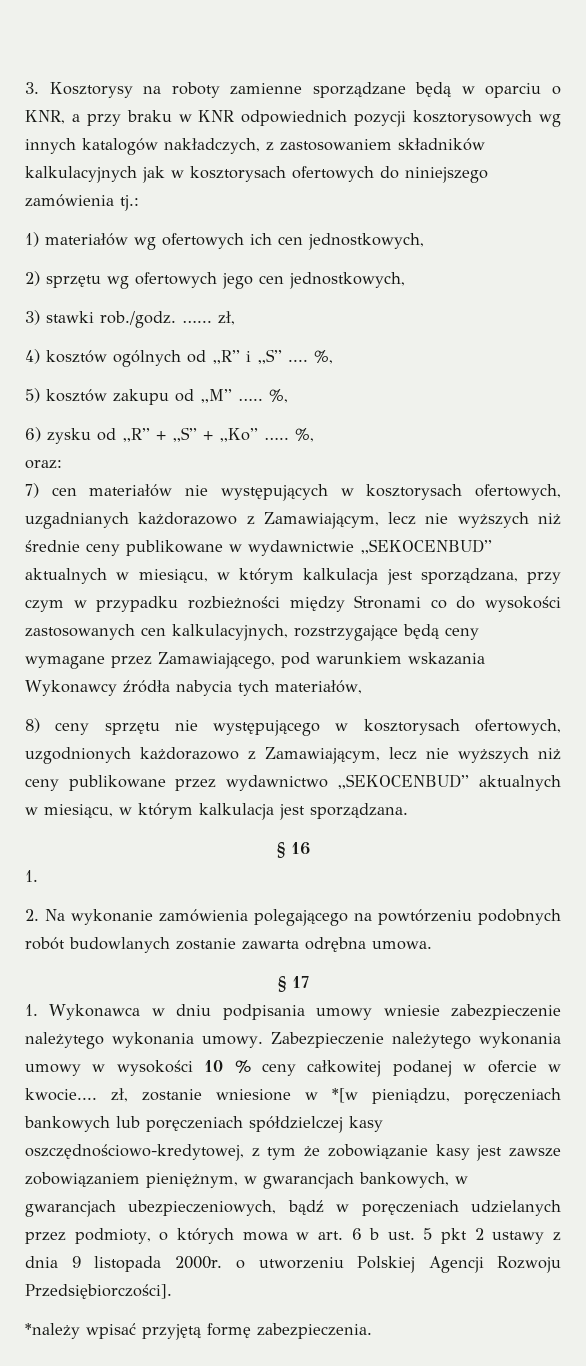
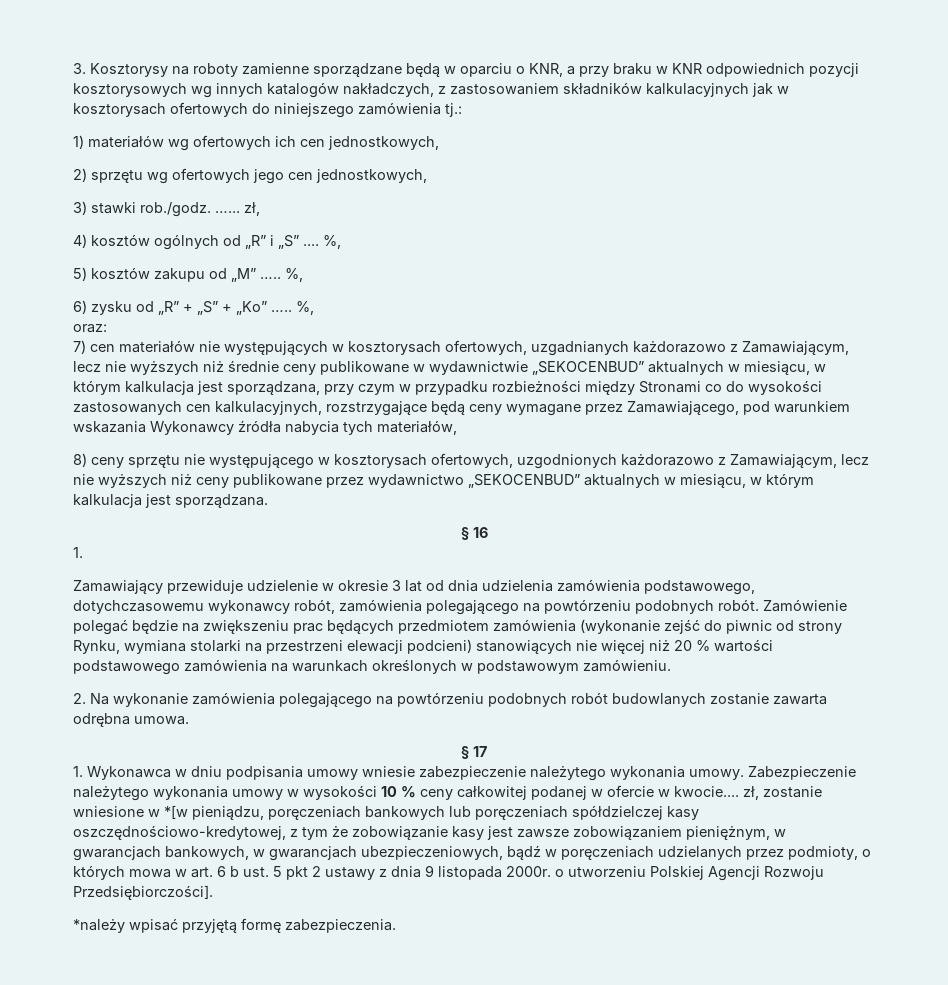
(38, 876) none -> [73,579,755,595] [73,599,847,615] [73,619,842,635] [73,639,773,654] [73,659,671,675] // Zamawiający przewiduje udzielenie w okresie 3 lat od dnia udzielenia zamówienia podstawowego, dotychczasowemu wykonawcy robót, zamówienia polegającego na powtórzeniu podobnych robót. Zamówienie polegać będzie na zwiększeniu prac będących przedmiotem zamówienia (wykonanie zejść do piwnic od strony Rynku, wymiana stolarki na przestrzeni elewacji podcieni) stanowiących nie więcej niż 20 % wartości podstawowego zamówienia na warunkach określonych w podstawowym zamówieniu.

